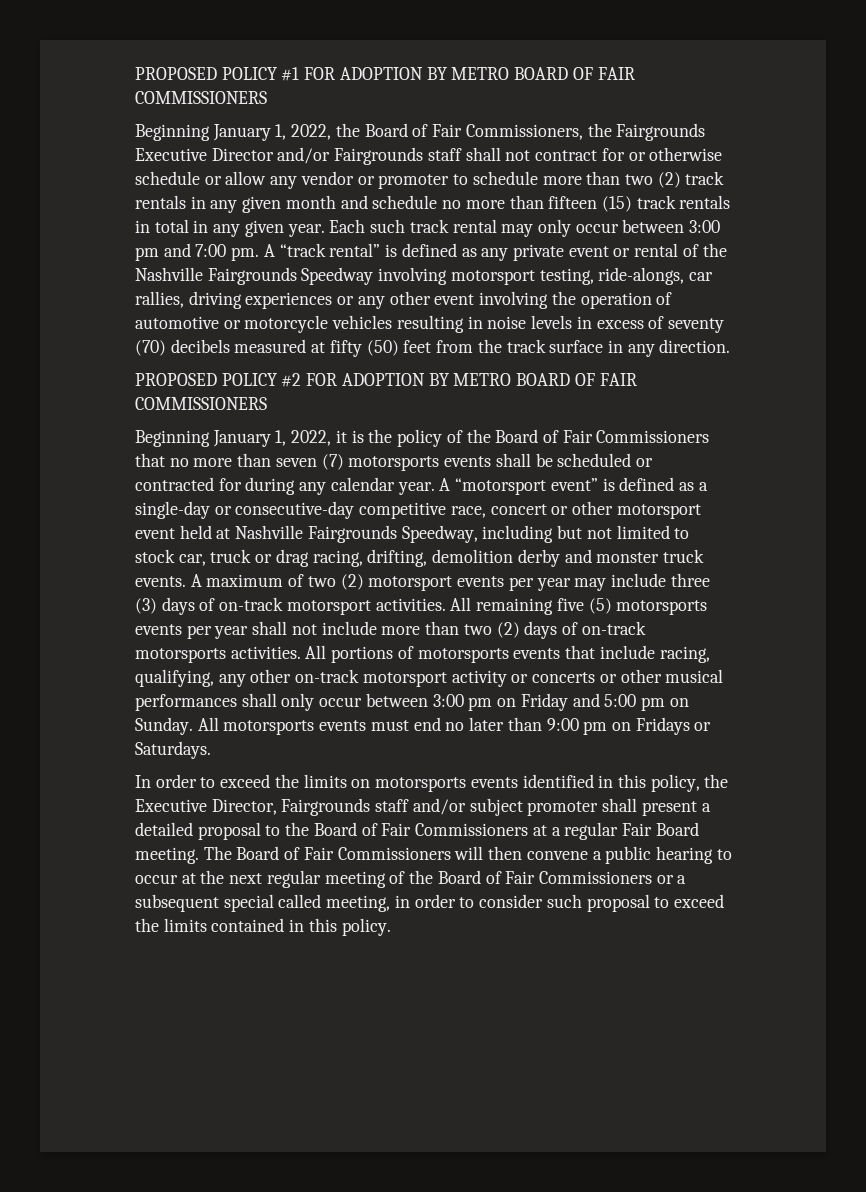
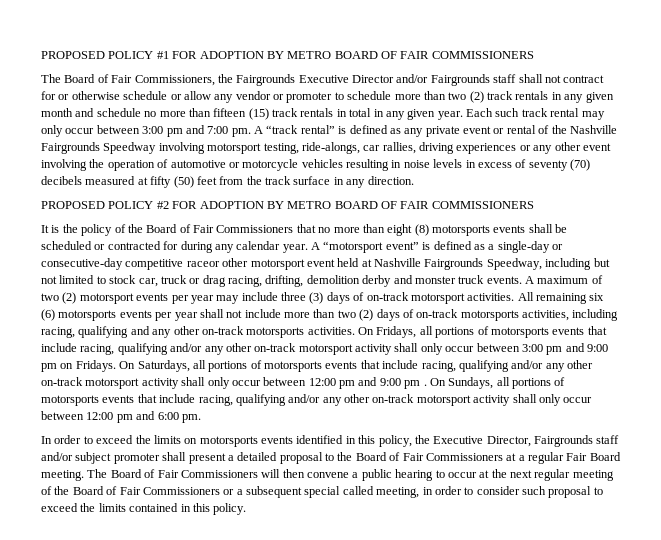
[135,123,360,141] Beginning January 1, 2022, the -> [41,74,61,83] The
[135,430,347,447] Beginning January 1, 2022, it -> [41,225,49,233] It
[275,454,344,470] seven (7) -> [387,224,429,236] eight (8)
[450,504,569,518] race, concert or -> [186,261,220,267] raceor
[556,598,612,614] five (5) -> [589,293,605,301] [41,309,55,321] six (6)
[230,645,710,663] [135,669,724,687] [135,694,237,711] activities. All portions of motorsports events that include racing, qualifying, any other on-track motorsport activity or concerts or other musical performances -> [522,309,619,321] [41,326,607,338] [41,343,392,355] activities, including racing, qualifying and any other on-track motorsports activities. On Fridays, all portions of motorsports events that include racing, qualifying and/or any other on-track motorsport activity
[497,693,689,711] [135,717,712,735] [135,741,211,759] on Friday and 5:00 pm on Sunday. All motorsports events must end no later than 9:00 pm on Fridays or Saturdays. -> [565,343,608,352] [41,360,593,372] [41,377,566,389] [41,394,593,406] [41,411,201,423] and 9:00 pm on Fridays. On Saturdays, all portions of motorsports events that include racing, qualifying and/or any other on-track motorsport activity shall only occur between 12:00 pm and 9:00 pm . On Sundays, all portions of motorsports events that include racing, qualifying and/or any other on-track motorsport activity shall only occur between 12:00 pm and 6:00 pm.

